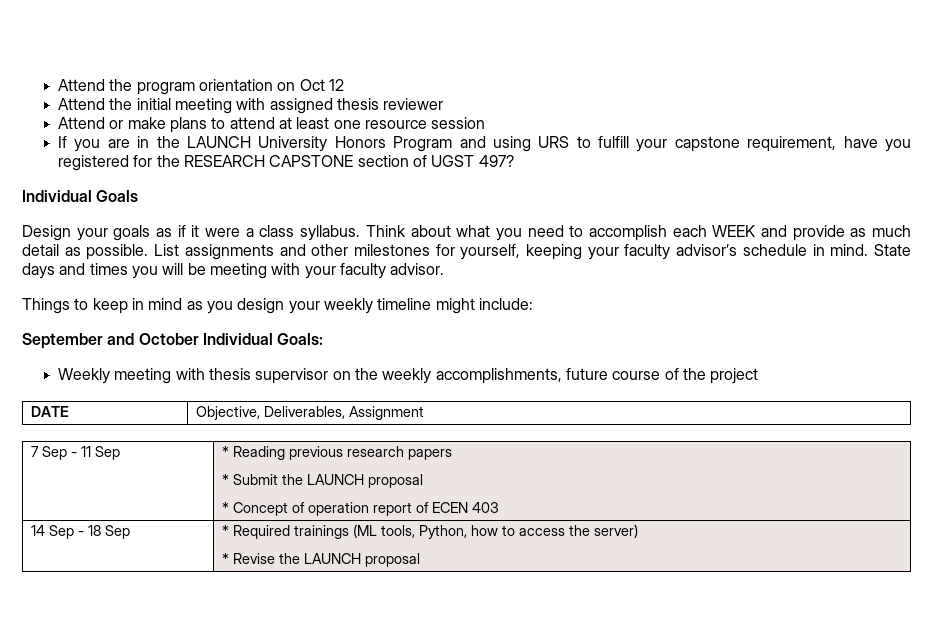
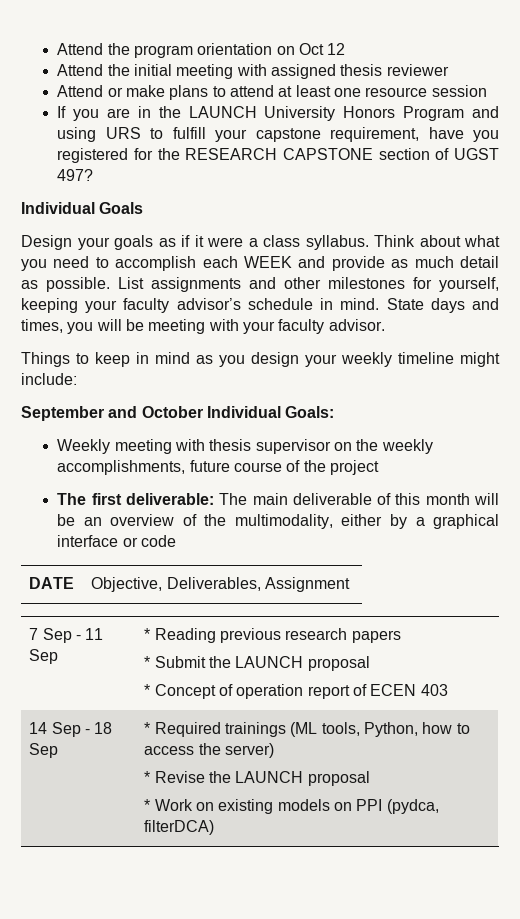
[89,263,128,275] times -> [21,319,63,333] times,
(759, 376) none -> [57,493,499,505] [57,514,499,529] [57,535,177,547] // The first deliverable: The main deliverable of this month will be an overview of the multimodality, either by a graphical interface or code
(420, 560) none -> [144,799,439,814] [144,820,215,835] // * Work on existing models on PPI (pydca, filterDCA)

